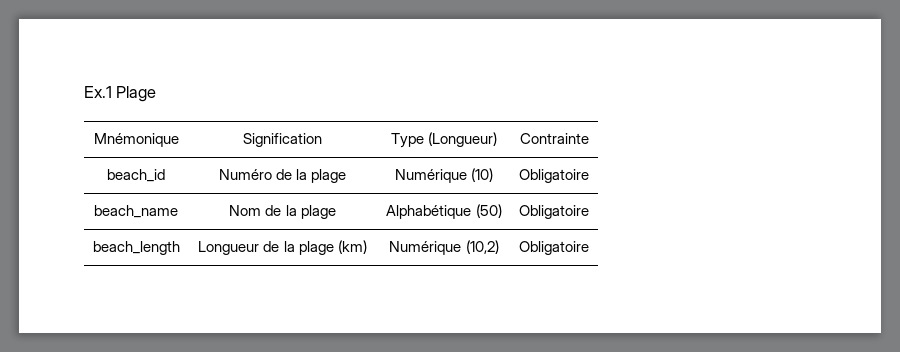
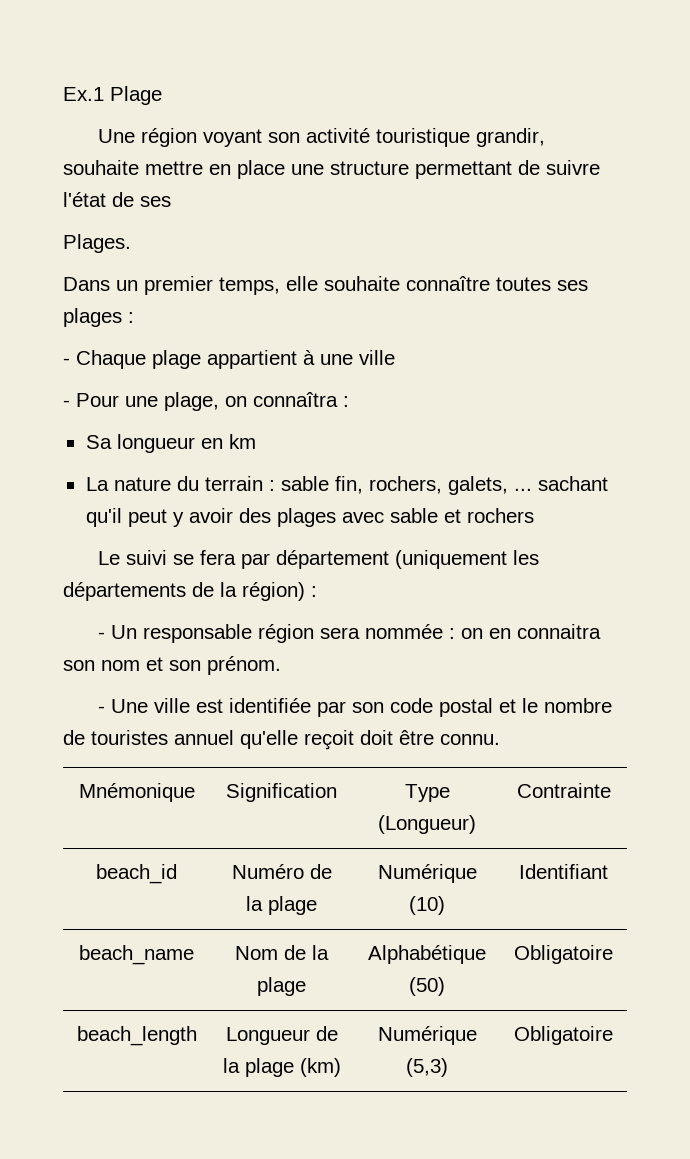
(157, 94) none -> [98,128,546,147] [63,160,600,179] [63,192,171,207] [63,234,131,253] [63,276,588,295] [63,308,134,327] [63,350,395,369] [63,392,349,411] [85,434,256,453] [85,476,608,495] [85,508,534,527] [98,550,540,569] [63,582,317,601] [98,624,602,643] [63,656,281,675] [98,698,613,717] [63,730,500,750] // Une région voyant son activité touristique grandir, souhaite mettre en place une structure permettant de suivre l'état de ses // Plages. // Dans un premier temps, elle souhaite connaître toutes ses plages : // - Chaque plage appartient à une ville // - Pour une plage, on connaîtra : // Sa longueur en km // La nature du terrain : sable fin, rochers, galets, ... sachant qu'il peut y avoir des plages avec sable et rochers // Le suivi se fera par département (uniquement les départements de la région) : // - Un responsable région sera nommée : on en connaitra son nom et son prénom. // - Une ville est identifiée par son code postal et le nombre de touristes annuel qu'elle reçoit doit être connu.
[519,169,589,183] Obligatoire -> [519,864,608,879] Identifiant
[465,240,499,254] (10,2) -> [406,1058,448,1077] (5,3)

